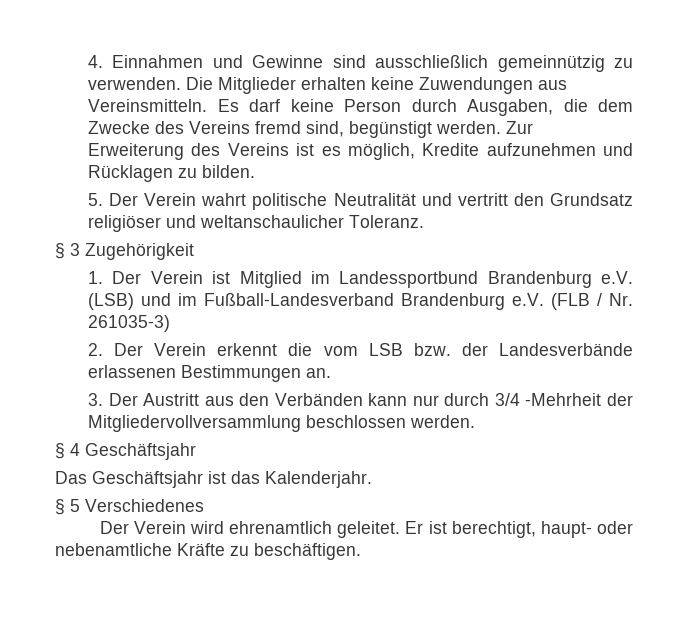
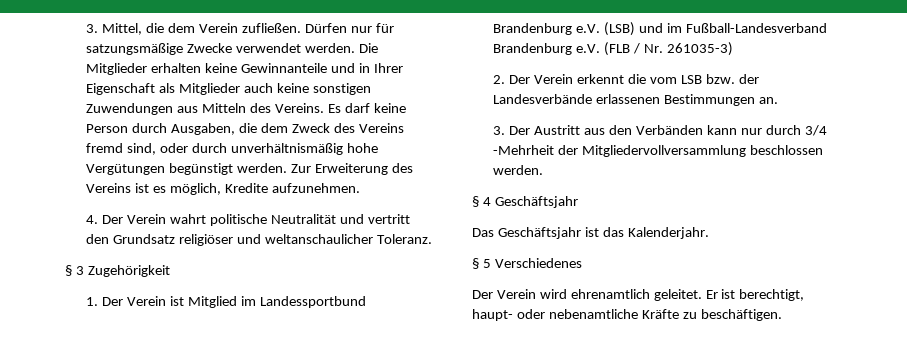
[88,55,633,72] [88,77,568,94] [88,99,208,112] 4. Einnahmen und Gewinne sind ausschließlich gemeinnützig zu verwenden. Die Mitglieder erhalten keine Zuwendungen aus Vereinsmitteln. -> [86,23,394,35] [86,43,379,55] [86,63,403,75] [86,83,371,95] [86,103,325,115] 3. Mittel, die dem Verein zufließen. Dürfen nur für satzungsmäßige Zwecke verwendet werden. Die Mitglieder erhalten keine Gewinnanteile und in Ihrer Eigenschaft als Mitglieder auch keine sonstigen Zuwendungen aus Mitteln des Vereins.
[88,121,151,134] Zwecke -> [291,123,330,133] Zweck
(345, 129) none -> [160,143,378,155] [86,164,166,175] oder durch unverhältnismäßig hohe Vergütungen
[486,143,634,156] [88,165,256,182] [88,193,104,206] aufzunehmen und Rücklagen zu bilden. // 5. -> [271,183,360,193] [86,215,99,224] aufzunehmen. // 4.

